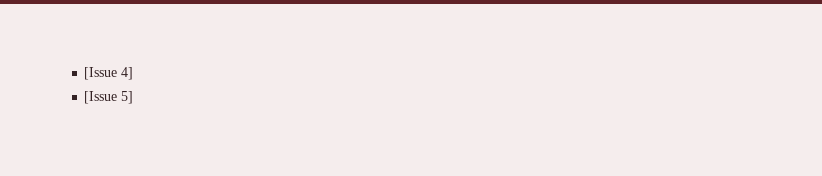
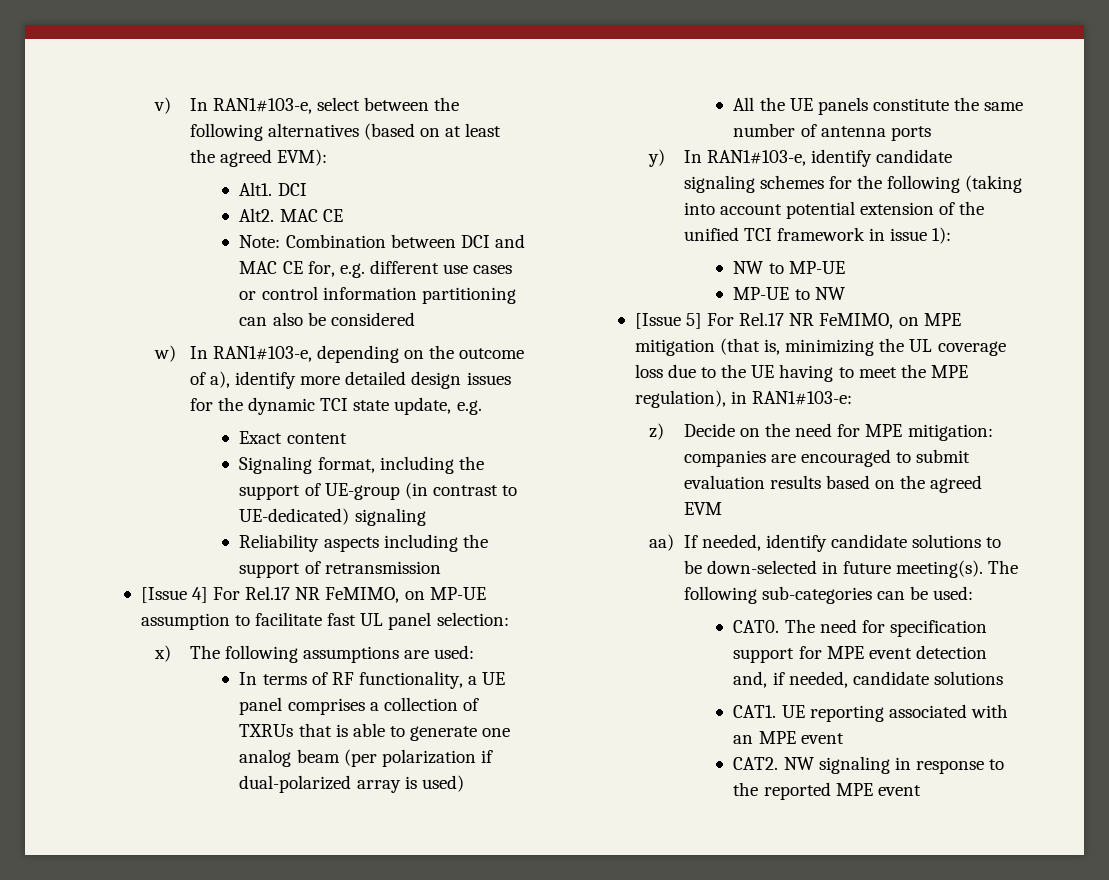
[84,67,134,80] [84,91,134,104] [Issue 4] // [Issue 5] -> [153,97,460,114] [189,123,502,141] [189,149,328,167] [239,182,307,196] [239,208,343,222] [239,234,525,248] [239,260,513,278] [239,286,516,304] [239,312,415,326] [153,345,525,363] [189,371,511,389] [189,397,482,415] [239,431,347,444] [239,456,484,474] [239,482,518,500] [239,508,426,526] [239,534,488,552] [239,561,441,578] [140,586,486,603] [140,612,509,630] [153,645,475,663] [239,671,506,689] [239,697,479,715] [239,723,511,741] [239,749,493,767] [239,775,464,793] [733,97,1024,115] [733,123,931,141] [647,149,953,167] [683,175,1023,193] [683,201,985,219] [683,227,952,244] [733,261,845,274] [733,287,845,300] [634,312,961,329] [634,338,1006,356] [634,364,969,382] [634,390,853,408] [648,423,993,441] [683,449,971,467] [683,475,983,493] [683,502,722,515] [648,534,1002,552] [683,560,1019,578] [683,586,974,604] [733,619,987,637] [733,645,987,663] [733,671,1003,688] [733,704,1008,722] [733,731,844,744] [733,756,1005,774] [733,782,921,800] v) In RAN1#103-e, select between the following alternatives (based on at least the agreed EVM): // Alt1. DCI // Alt2. MAC CE // Note: Combination between DCI and MAC CE for, e.g. different use cases or control information partitioning can also be considered // w) In RAN1#103-e, depending on the outcome of a), identify more detailed design issues for the dynamic TCI state update, e.g. // Exact content // Signaling format, including the support of UE-group (in contrast to UE-dedicated) signaling // Reliability aspects including the support of retransmission // [Issue 4] For Rel.17 NR FeMIMO, on MP-UE assumption to facilitate fast UL panel selection: // x) The following assumptions are used: // In terms of RF functionality, a UE panel comprises a collection of TXRUs that is able to generate one analog beam (per polarization if dual-polarized array is used) // All the UE panels constitute the same number of antenna ports // y) In RAN1#103-e, identify candidate signaling schemes for the following (taking into account potential extension of the unified TCI framework in issue 1): // NW to MP-UE // MP-UE to NW // [Issue 5] For Rel.17 NR FeMIMO, on MPE mitigation (that is, minimizing the UL coverage loss due to the UE having to meet the MPE regulation), in RAN1#103-e: // z) Decide on the need for MPE mitigation: companies are encouraged to submit evaluation results based on the agreed EVM // aa) If needed, identify candidate solutions to be down-selected in future meeting(s). The following sub-categories can be used: // CAT0. The need for specification support for MPE event detection and, if needed, candidate solutions // CAT1. UE reporting associated with an MPE event // CAT2. NW signaling in response to the reported MPE event

